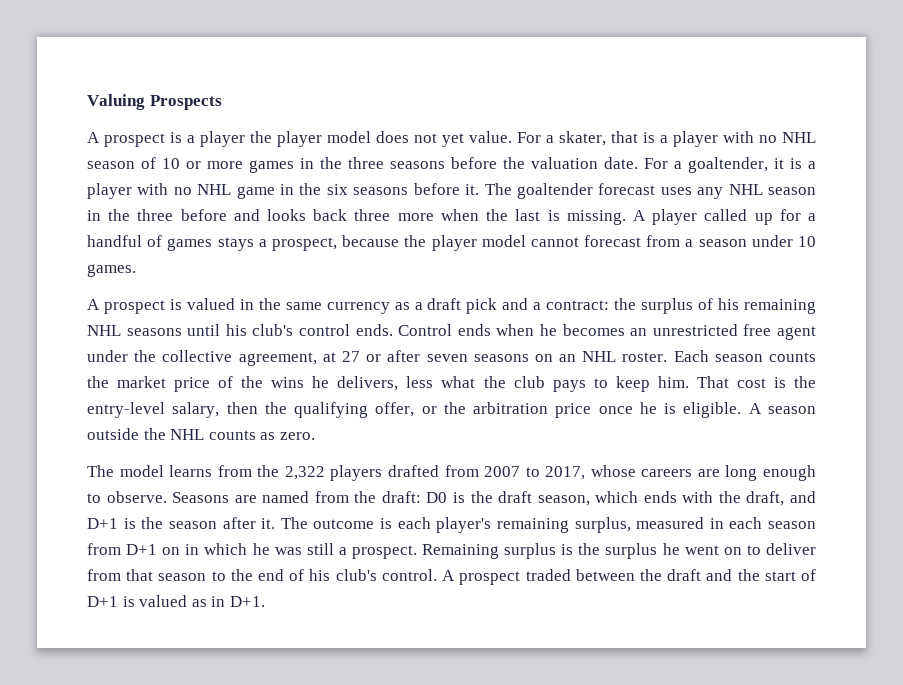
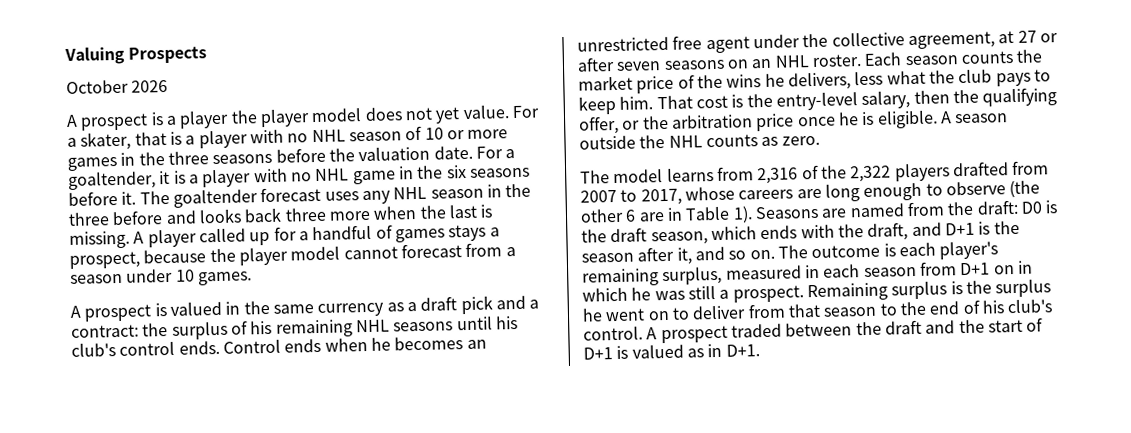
(222, 102) none -> [66,79,169,94] // October 2026
(252, 471) none -> [757,164,819,185] 2,316 of
[106,491,167,503] observe. -> [945,180,1041,199] [580,206,753,224] observe (the other 6 are in Table 1).
[261,518,276,529] it. -> [676,246,775,265] it, and so on.

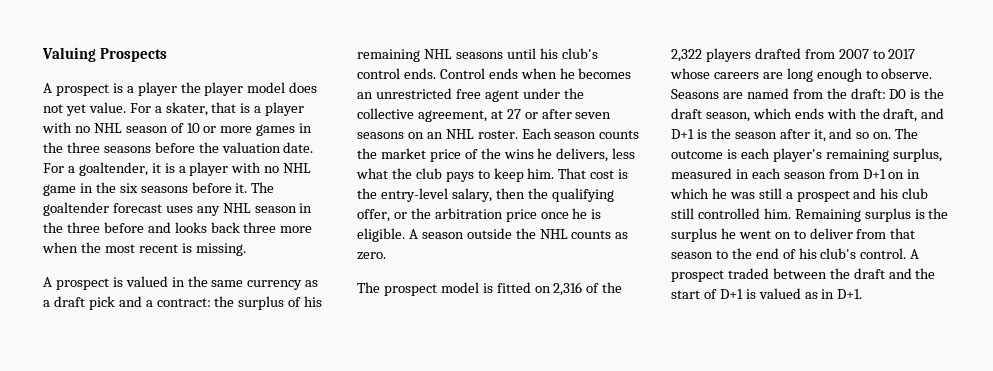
[66,79,169,94] // October 2026 -> (167, 55) none
[448,204,478,219] last -> [104,244,178,253] most recent
[133,224,500,248] [69,242,516,269] [70,268,252,286] A player called up for a handful of games stays a prospect, because the player model cannot forecast from a season under 10 games. -> (246, 249) none
[613,166,754,184] model learns from -> [383,282,551,296] prospect model is fitted on
[640,188,682,206] 2017, -> [888,49,916,59] 2017
[945,180,1041,199] [580,206,753,224] observe (the other 6 are in Table 1). -> [881,68,933,79] observe.
[732,285,804,303] prospect. -> [796,188,929,202] [671,208,791,219] prospect and his club still controlled him.

